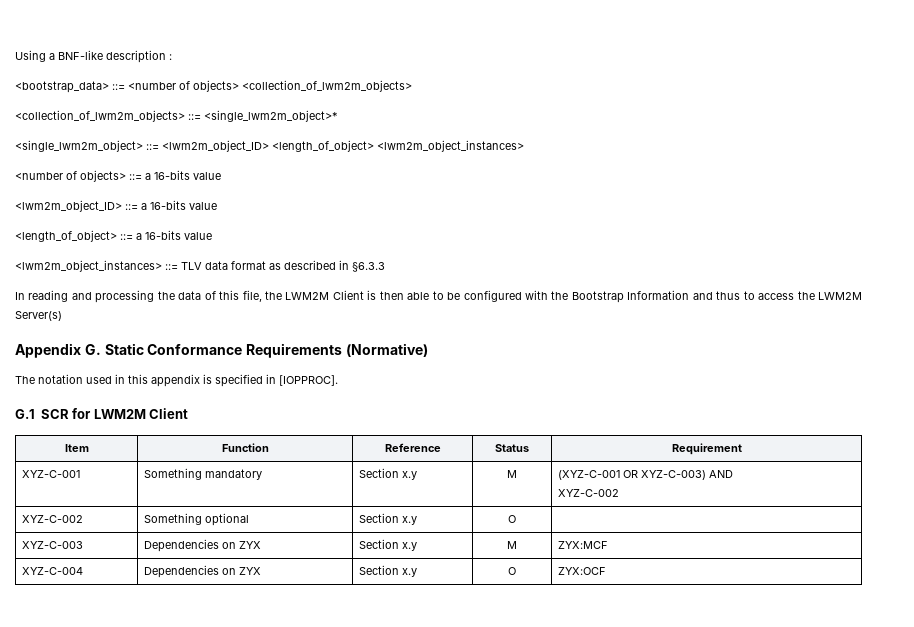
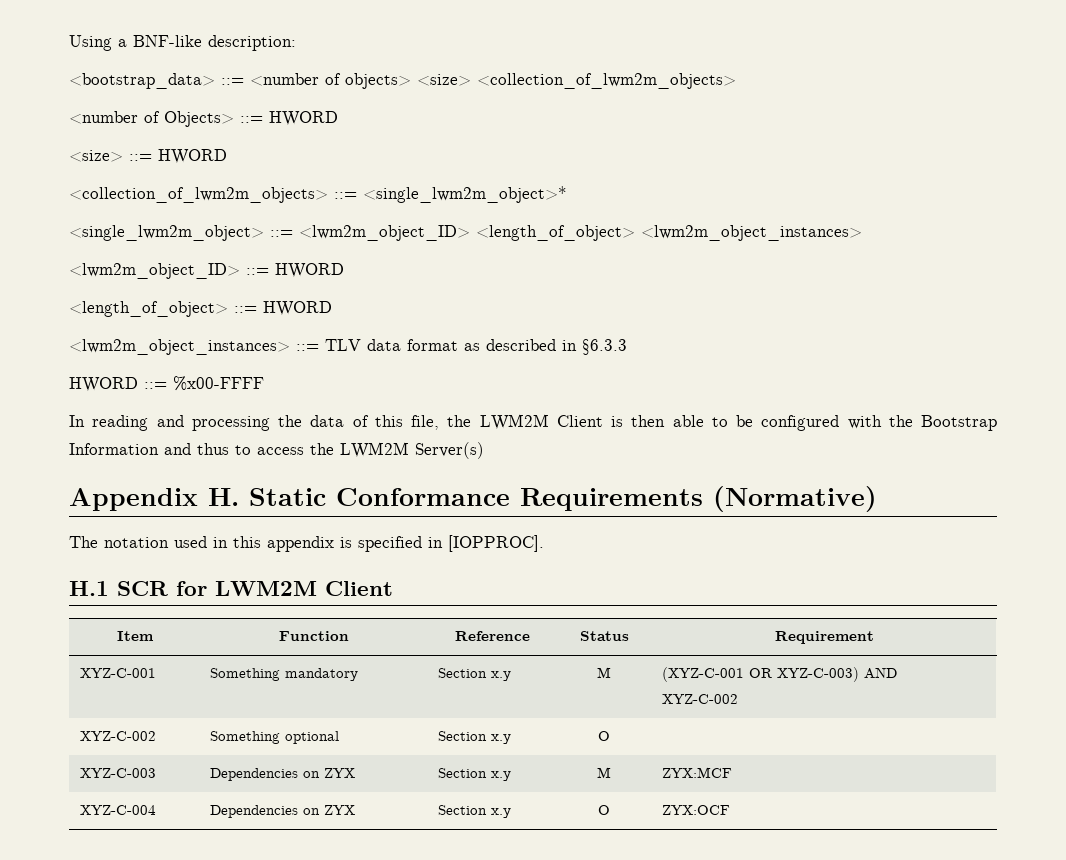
[106,50,172,63] description : -> [208,35,296,51] description:
[242,80,412,92] <collection_of_lwm2m_objects> -> [417,73,736,89] [69,111,338,127] [69,149,227,164] <size> <collection_of_lwm2m_objects> // <number of Objects> ::= HWORD // <size> ::= HWORD
[15,170,221,182] // <number of objects> ::= a 16-bits value -> (862, 233) none
[141,200,217,210] a 16-bits value -> [275,263,344,278] HWORD
[136,230,212,240] a 16-bits value -> [263,301,332,316] HWORD
(385, 267) none -> [69,376,264,392] // HWORD ::= %x00-FFFF
[84,344,101,355] G. -> [208,488,239,506] H.
[15,409,35,419] G.1 -> [69,581,109,596] H.1

